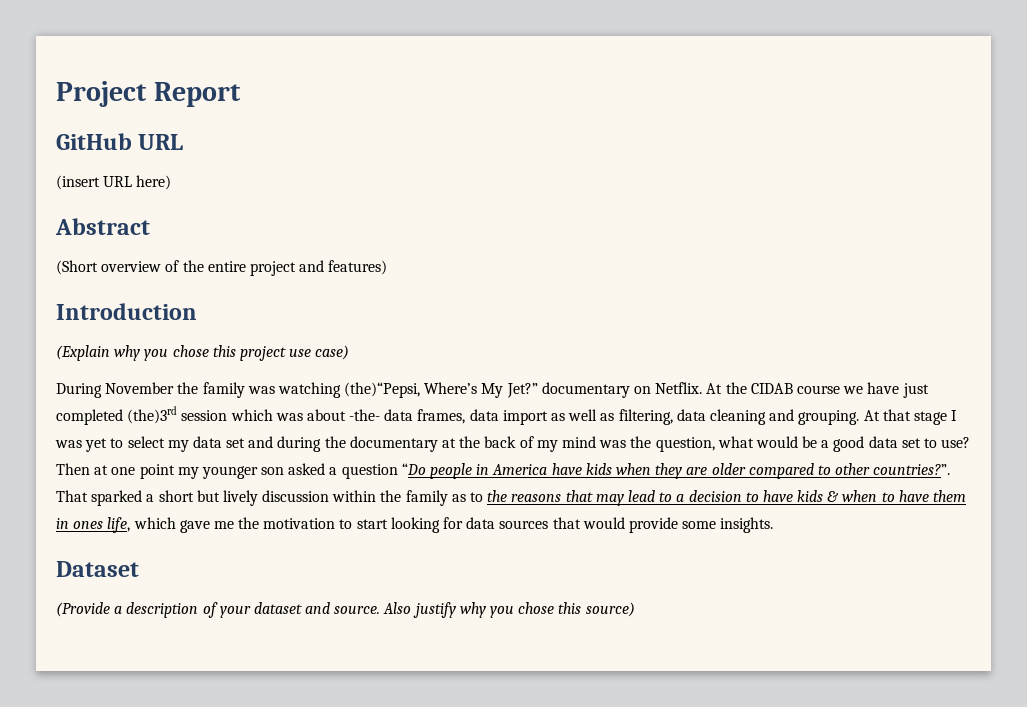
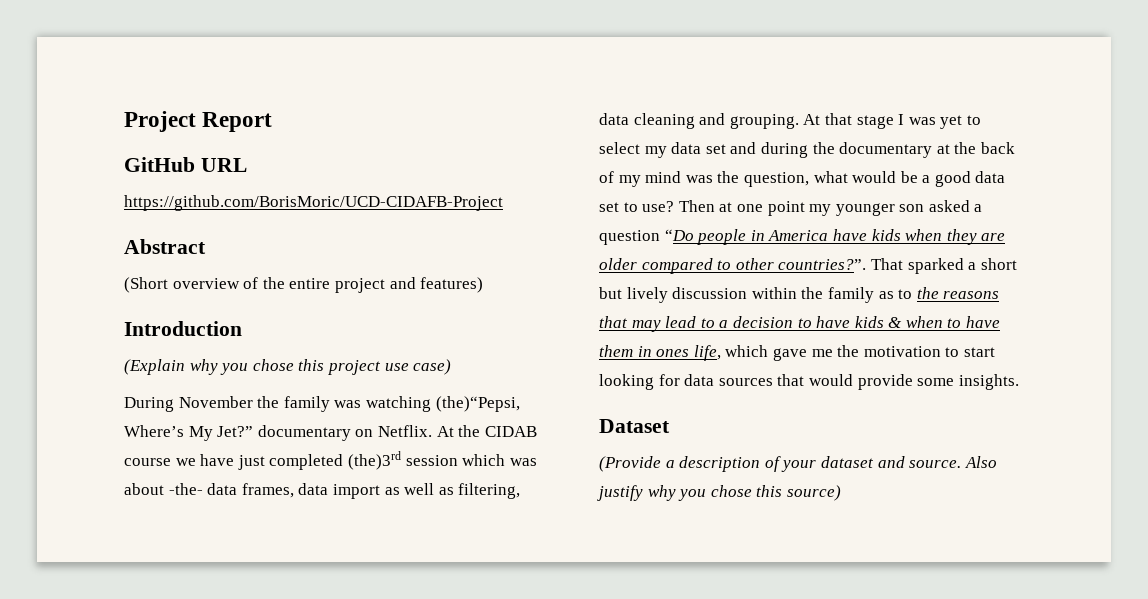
[56,175,172,190] (insert URL here) -> [124,195,503,211] https://github.com/BorisMoric/UCD-CIDAFB-Project

